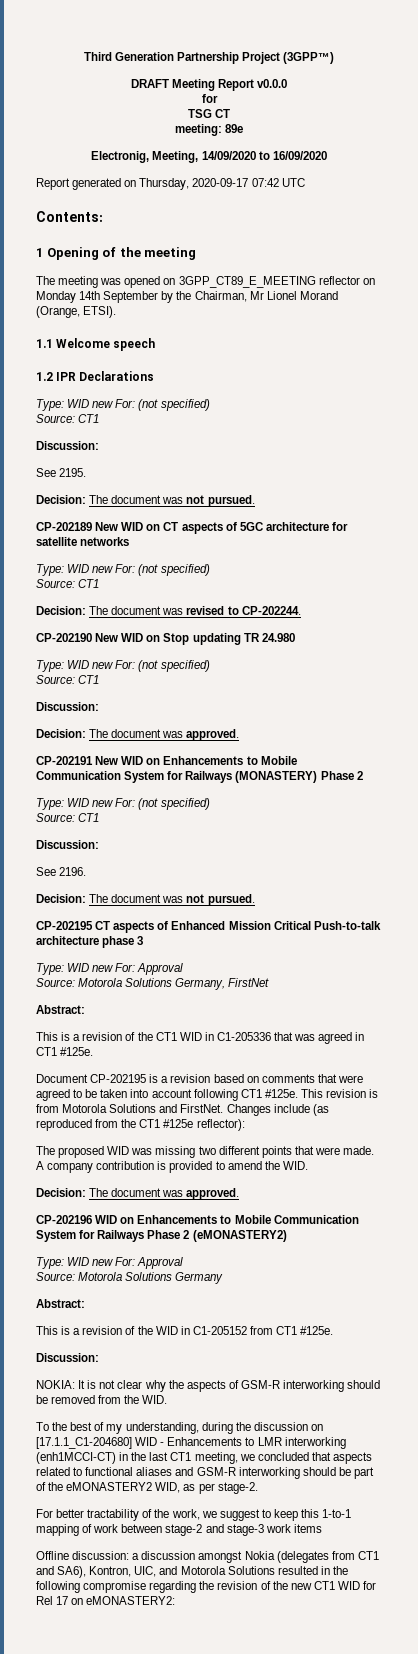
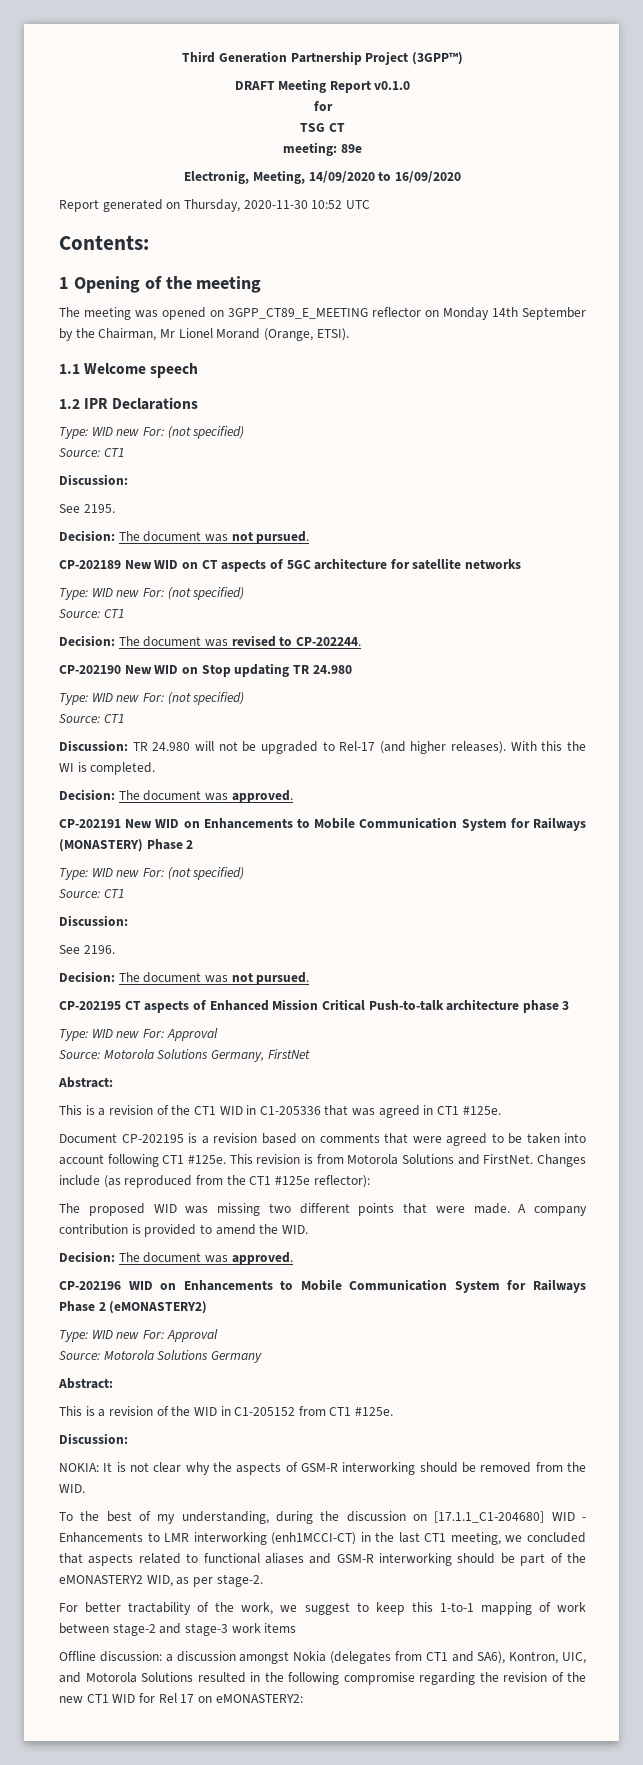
[257,79,288,88] v0.0.0 -> [374,81,411,90] v0.1.0
[192,178,279,187] 2020-09-17 07:42 -> [243,200,343,209] 2020-11-30 10:52
(99, 706) none -> [132,741,587,754] [59,762,156,775] TR 24.980 will not be upgraded to Rel-17 (and higher releases). With this the WI is completed.

